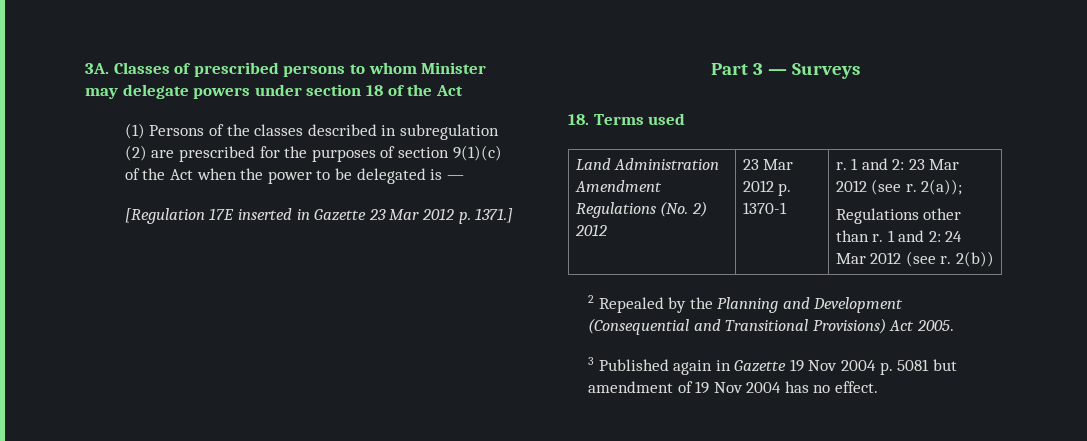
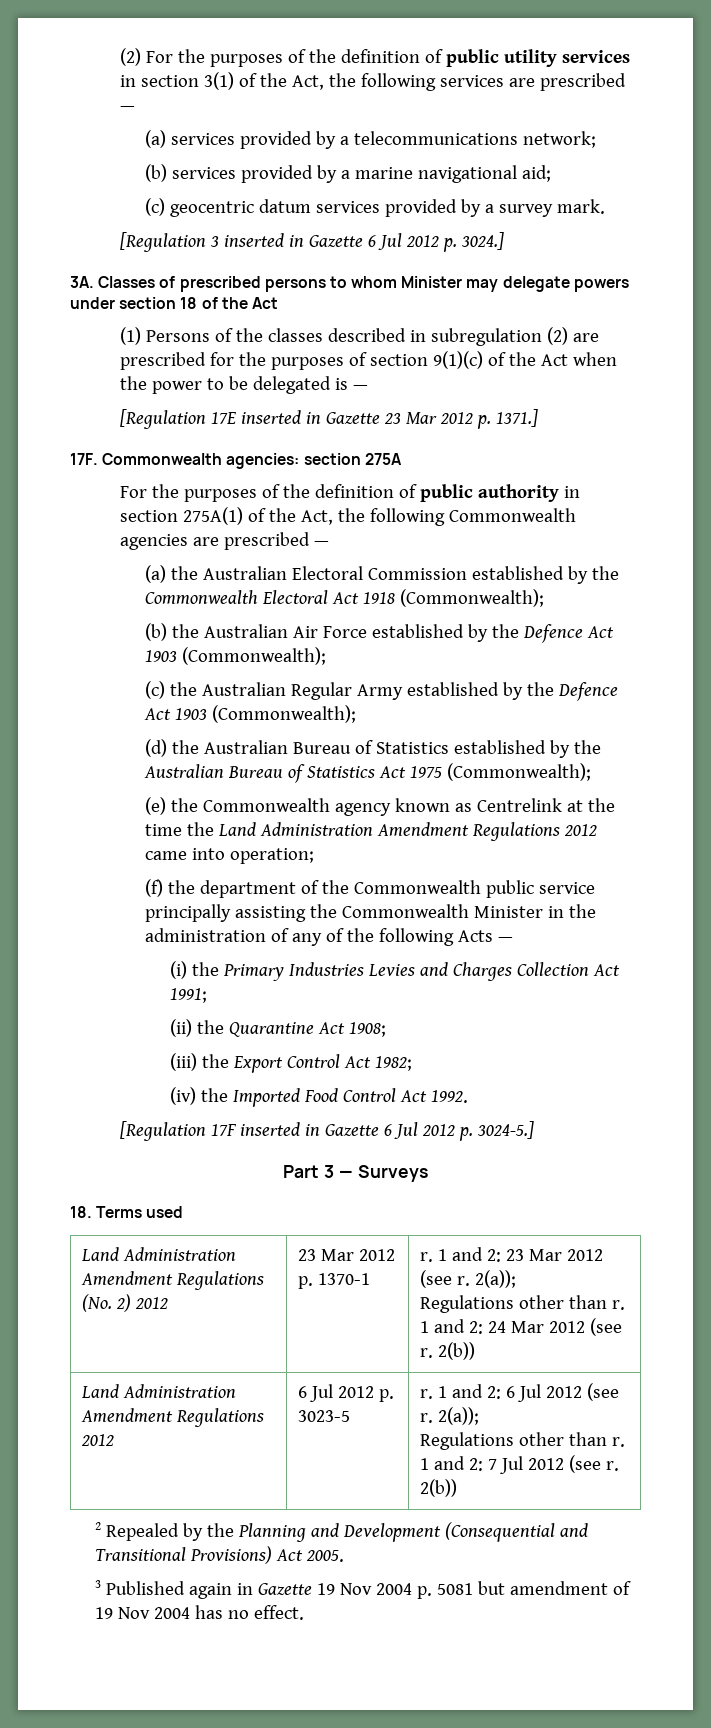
(85, 68) none -> [119,48,630,67] [119,72,626,91] [119,106,135,111] [144,130,596,149] [144,164,551,183] [144,198,605,217] [119,232,504,252] (2) For the purposes of the definition of public utility services in section 3(1) of the Act, the following services are prescribed — // (a) services provided by a telecommunications network; // (b) services provided by a marine navigational aid; // (c) geocentric datum services provided by a survey mark. // [Regulation 3 inserted in Gazette 6 Jul 2012 p. 3024.] //
(514, 215) none -> [70,453,402,469] [119,484,580,502] [119,507,576,526] [119,532,329,550] [144,565,619,584] [144,589,544,607] [144,623,614,643] [144,647,326,665] [144,681,618,701] [143,705,356,723] [144,739,601,758] [143,763,591,783] [144,797,615,816] [144,822,597,841] [144,848,314,864] [144,879,595,898] [144,904,596,922] [144,928,513,946] [169,961,620,981] [169,988,207,1003] [169,1019,386,1037] [169,1053,412,1073] [169,1087,468,1107] [119,1121,534,1141] // 17F. Commonwealth agencies: section 275A // For the purposes of the definition of public authority in section 275A(1) of the Act, the following Commonwealth agencies are prescribed — // (a) the Australian Electoral Commission established by the Commonwealth Electoral Act 1918 (Commonwealth); // (b) the Australian Air Force established by the Defence Act 1903 (Commonwealth); // (c) the Australian Regular Army established by the Defence Act 1903 (Commonwealth); // (d) the Australian Bureau of Statistics established by the Australian Bureau of Statistics Act 1975 (Commonwealth); // (e) the Commonwealth agency known as Centrelink at the time the Land Administration Amendment Regulations 2012 came into operation; // (f) the department of the Commonwealth public service principally assisting the Commonwealth Minister in the administration of any of the following Acts — // (i) the Primary Industries Levies and Charges Collection Act 1991; // (ii) the Quarantine Act 1908; // (iii) the Export Control Act 1982; // (iv) the Imported Food Control Act 1992. // [Regulation 17F inserted in Gazette 6 Jul 2012 p. 3024-5.]
(994, 259) none -> [80,1384,236,1398] [80,1408,264,1427] [80,1434,114,1446] [297,1384,394,1402] [297,1410,350,1422] [419,1383,619,1402] [419,1407,479,1425] [419,1432,625,1450] [419,1455,619,1474] [419,1479,457,1497] // Land Administration Amendment Regulations 2012 | 6 Jul 2012 p. 3023-5 | r. 1 and 2: 6 Jul 2012 (see r. 2(a)); // Regulations other than r. 1 and 2: 7 Jul 2012 (see r. 2(b))

